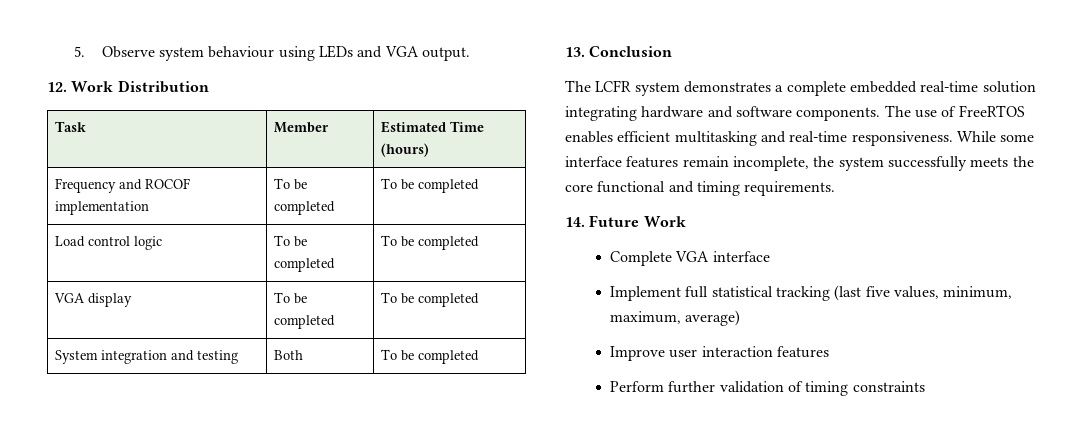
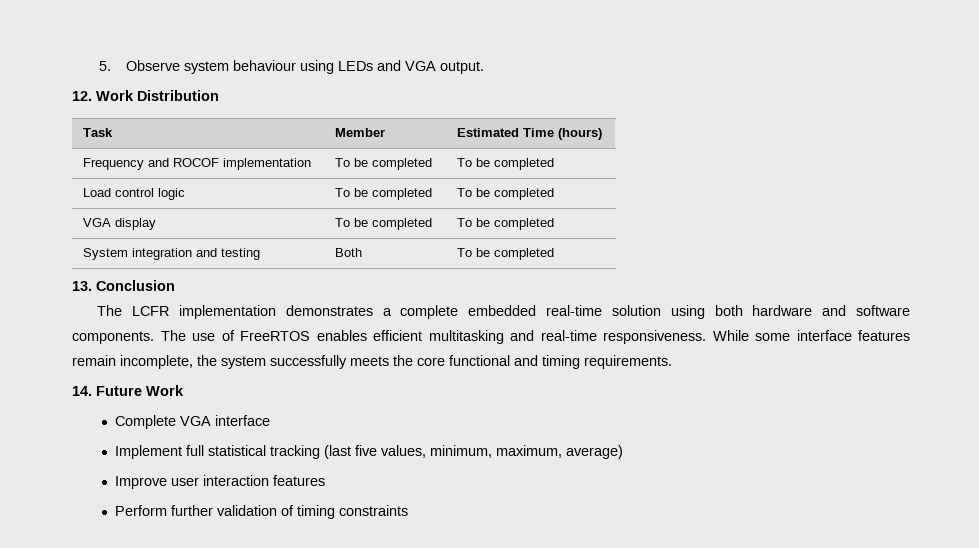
[634,82,680,96] system -> [178,305,276,319] implementation
[565,106,637,121] integrating -> [670,305,743,319] using both

